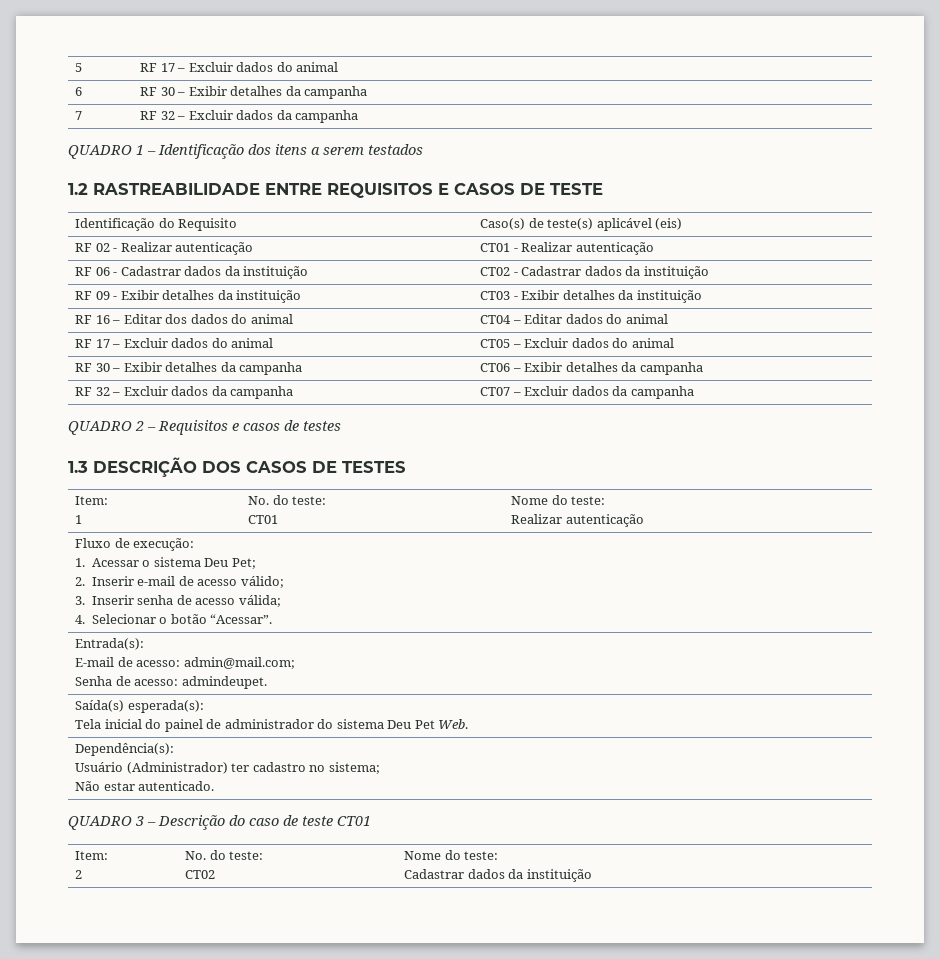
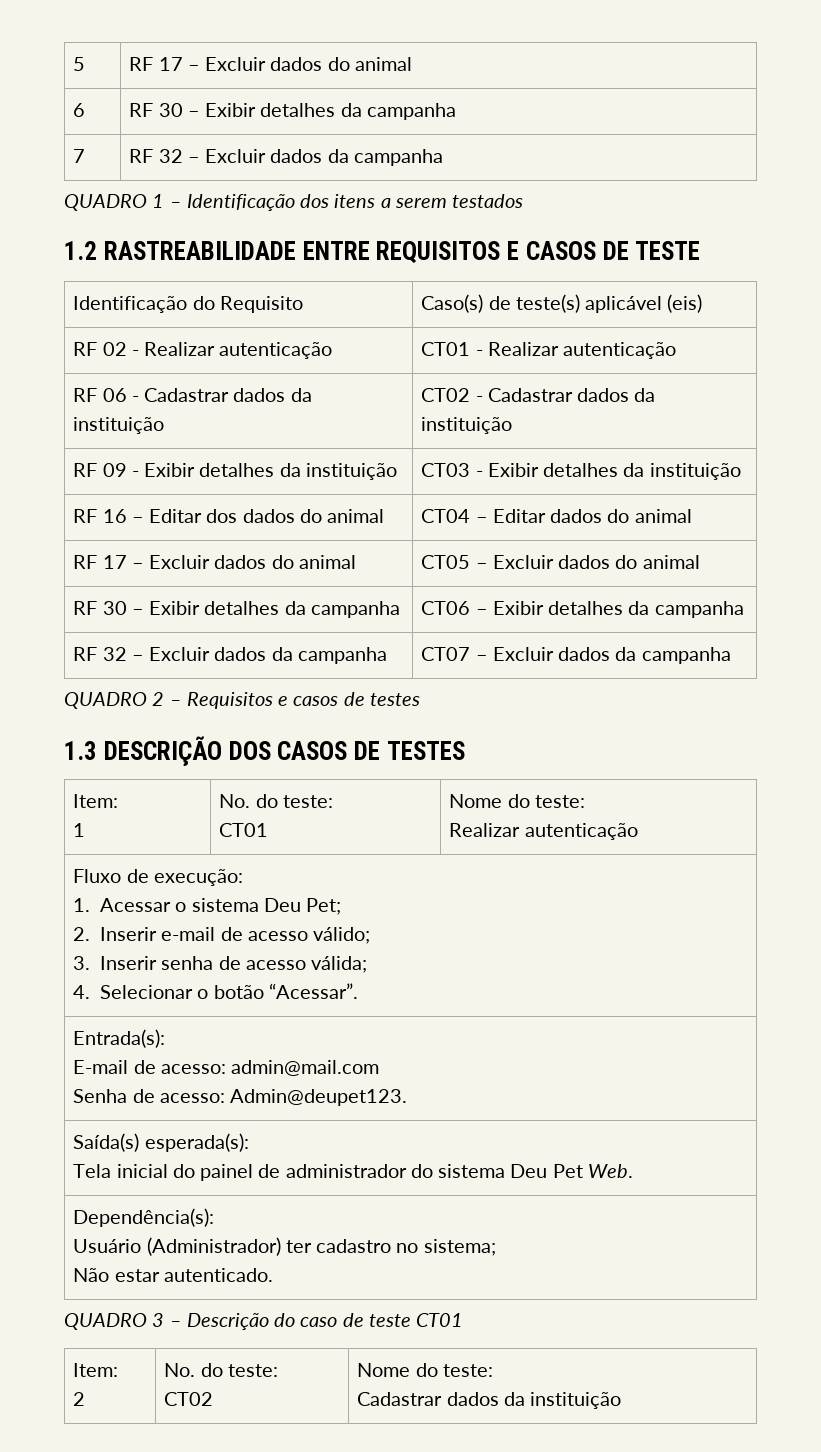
[183,657,295,669] admin@mail.com; -> [231,1060,380,1076] admin@mail.com
[181,676,267,689] admindeupet. -> [230,1089,408,1106] Admin@deupet123.

